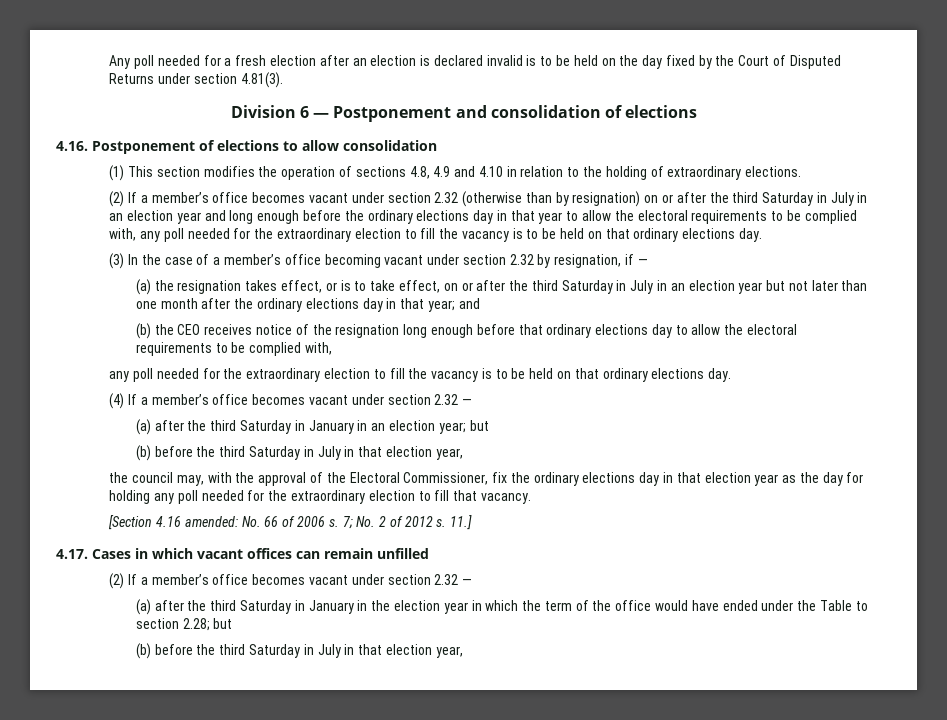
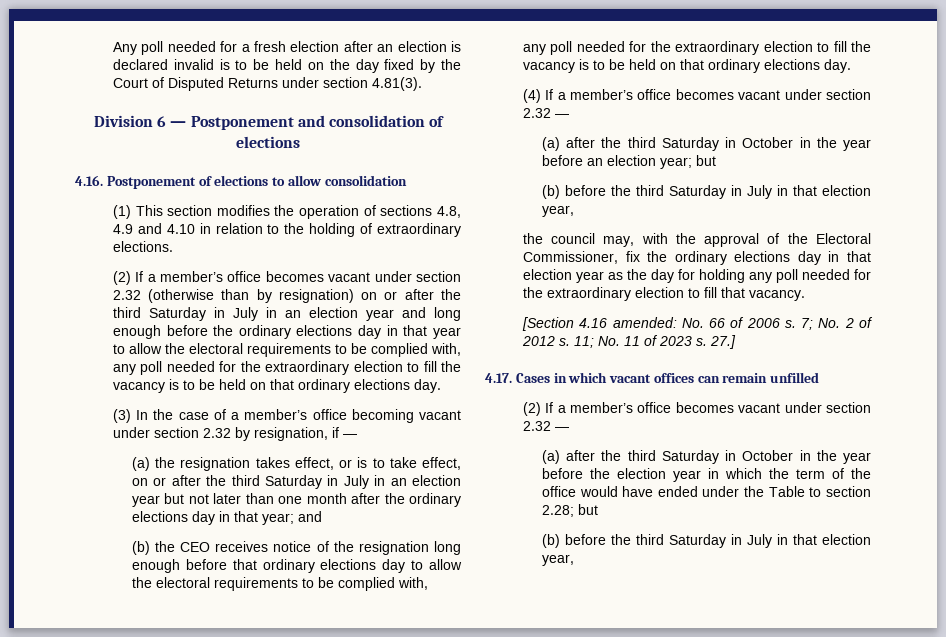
[308,420,368,434] January in -> [742,137,871,151] [541,155,583,166] October in the year before
[450,515,473,530] 11.] -> [573,335,736,349] 11; No. 11 of 2023 s. 27.]
[308,600,391,614] January in the -> [742,450,871,464] [541,468,610,479] October in the year before the

